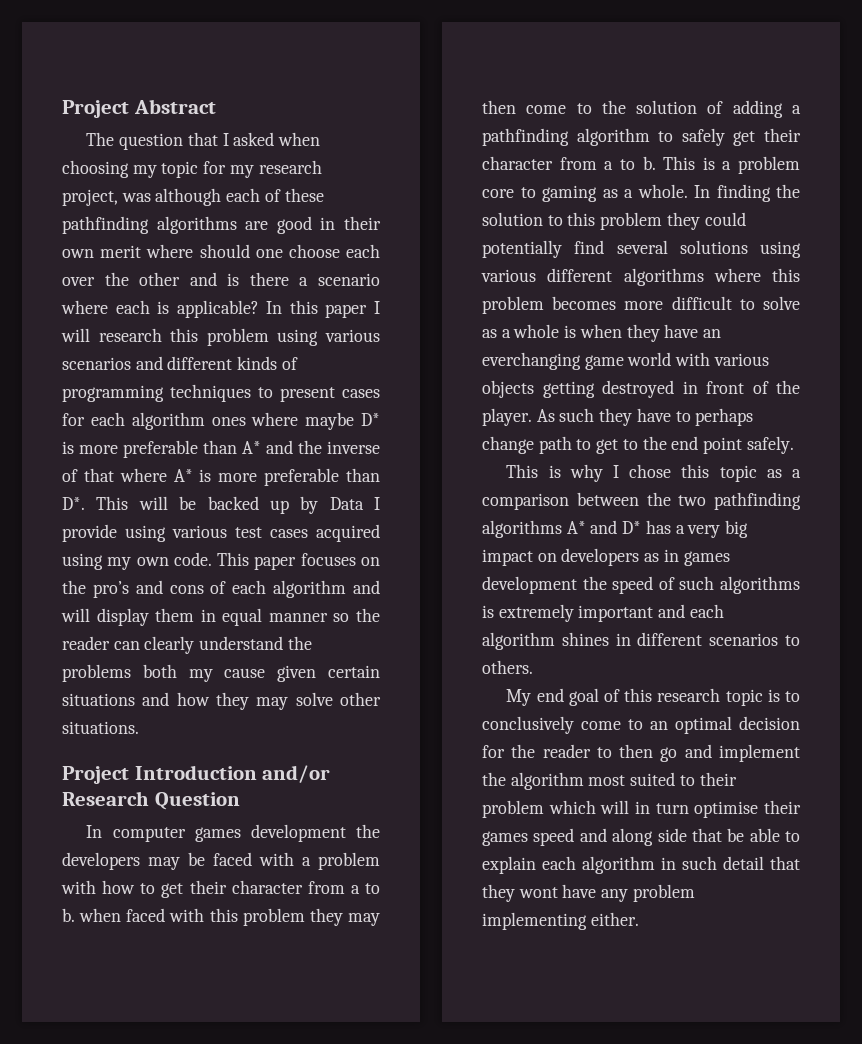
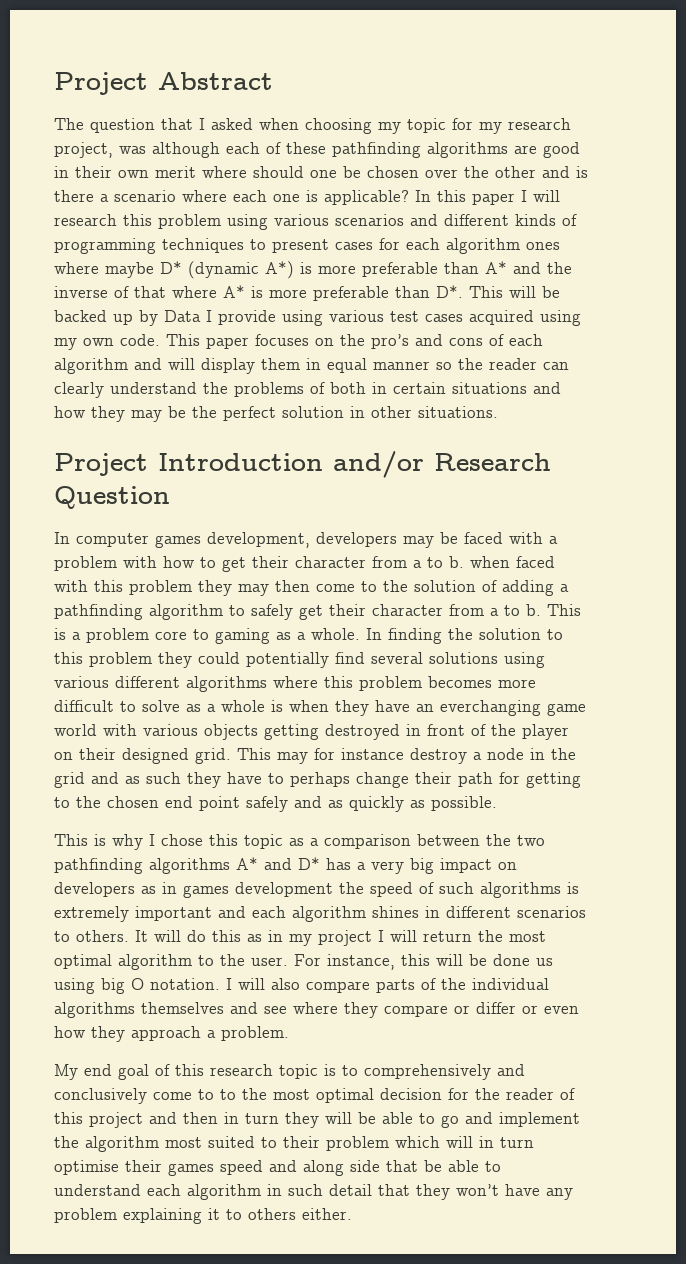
[288,244,380,258] choose each -> [343,166,419,178] be chosen
(150, 307) none -> [273,194,300,202] one
(380, 419) none -> [188,261,294,279] (dynamic A*)
[142,664,317,682] both my cause given -> [310,382,387,394] of both in
[295,692,333,706] solve -> [168,406,365,421] be the perfect solution in
[250,824,381,842] development the -> [207,532,310,548] development,
[482,408,555,426] player. As -> [522,724,569,740] [54,748,576,764] [54,772,140,788] player on their designed grid. This may for instance destroy a node in the grid and as
[538,436,667,454] path to get to the -> [415,772,581,788] [54,796,159,808] their path for getting to the chosen
[746,436,794,454] safely. -> [246,796,497,812] safely and as quickly as possible.
(533, 667) none -> [135,930,546,946] [54,954,553,970] [54,978,549,994] [54,1002,579,1018] [54,1026,289,1042] It will do this as in my project I will return the most optimal algorithm to the user. For instance, this will be done us using big O notation. I will also compare parts of the individual algorithms themselves and see where they compare or differ or even how they approach a problem.
(800, 696) none -> [364,1064,525,1080] comprehensively and
[650,721,668,730] an -> [220,1088,310,1100] to the most
[596,744,654,758] to then -> [560,1088,575,1100] [54,1112,435,1128] of this project and then in turn they will be able to
[482,856,536,874] explain -> [54,1184,141,1196] understand
[518,887,558,898] wont -> [456,1184,499,1196] won’t
[482,912,587,930] implementing -> [123,1208,296,1224] explaining it to others

